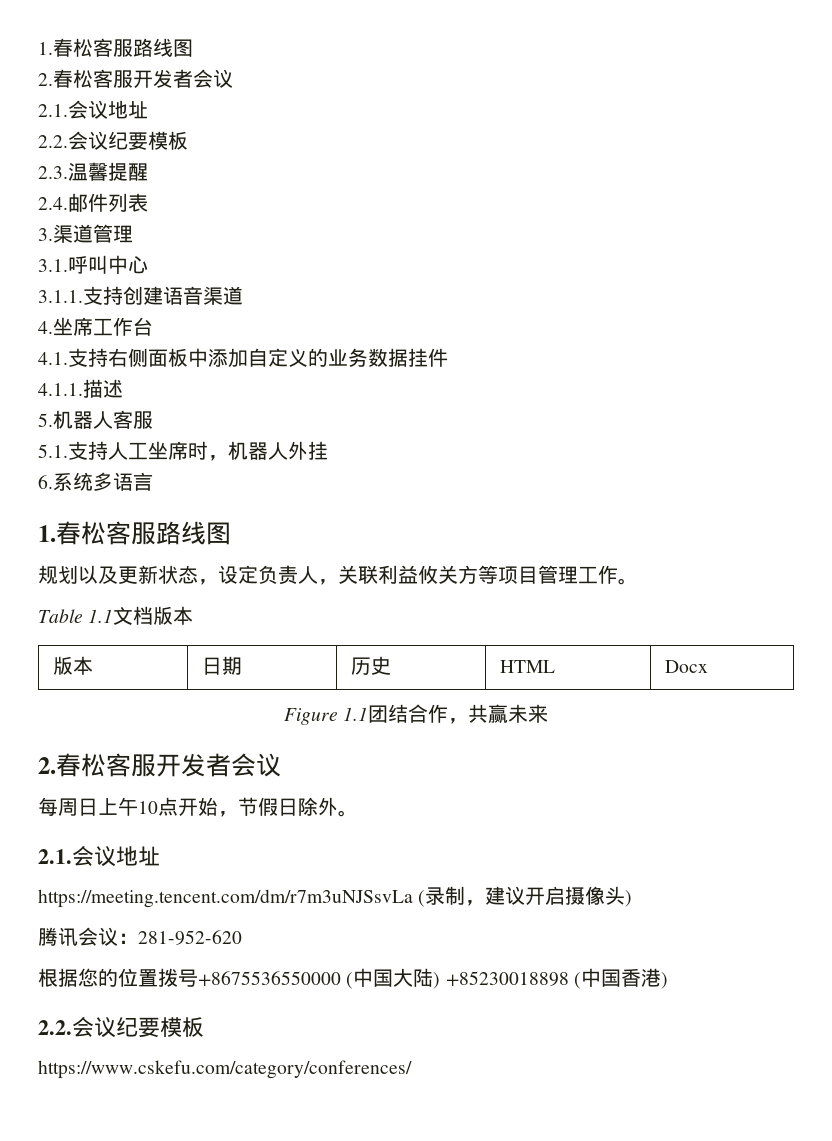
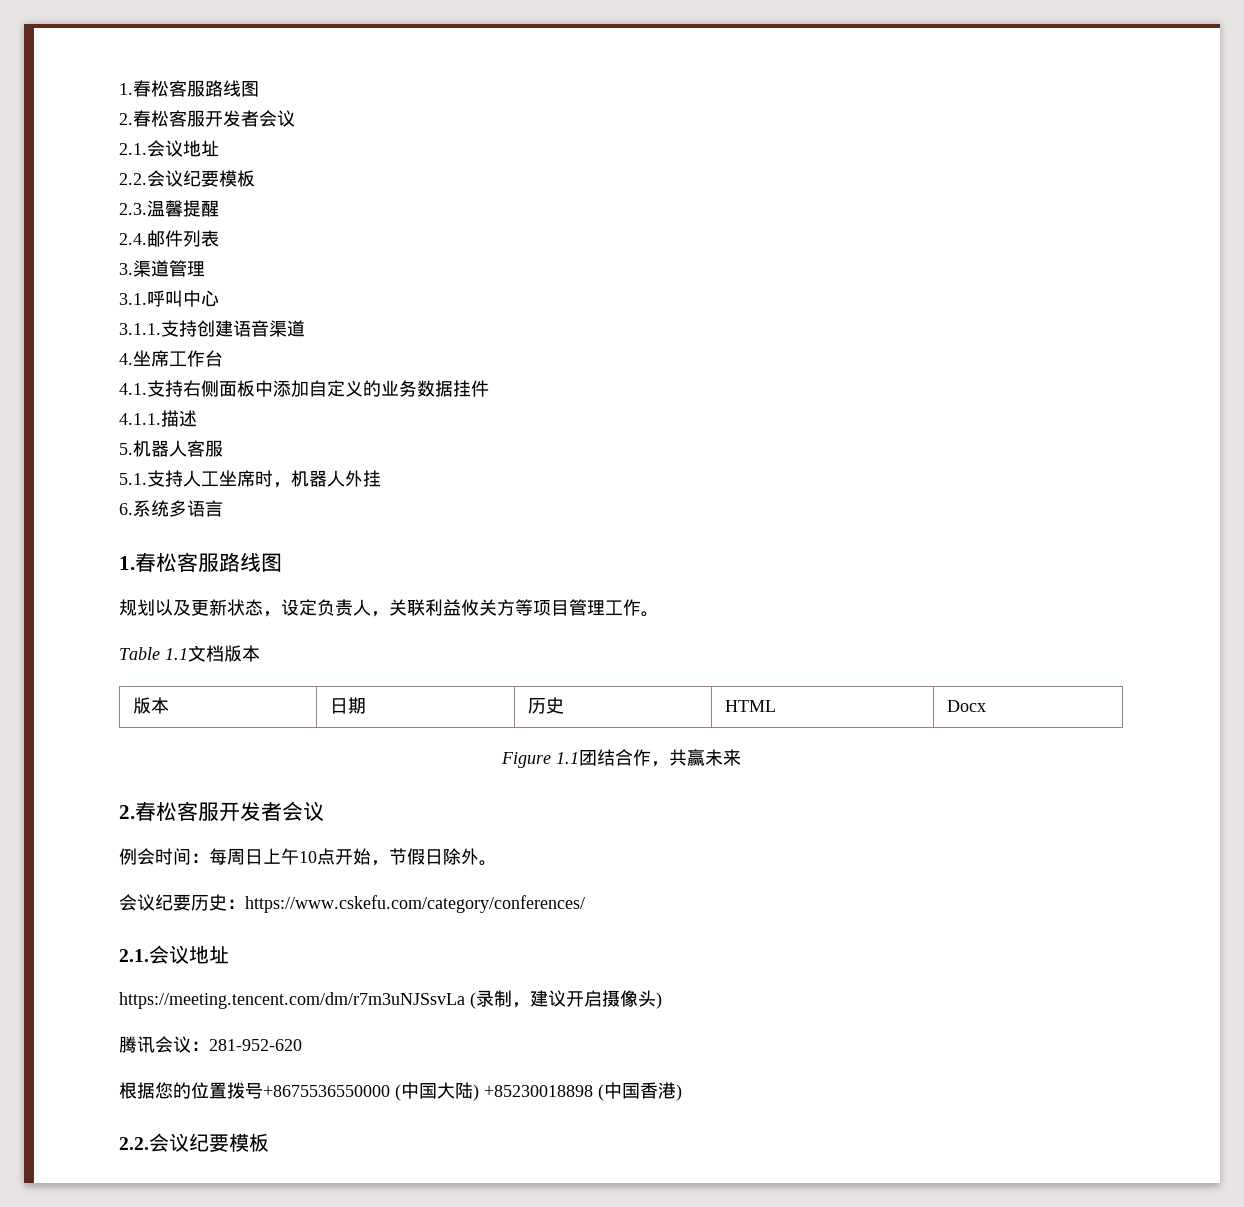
(281, 765) none -> [119,848,209,865] 例会时间：
(358, 813) none -> [119,894,585,913] // 会议纪要历史：https://www.cskefu.com/category/conferences/
[38,1060,412,1079] // https://www.cskefu.com/category/conferences/ -> (269, 1142) none

